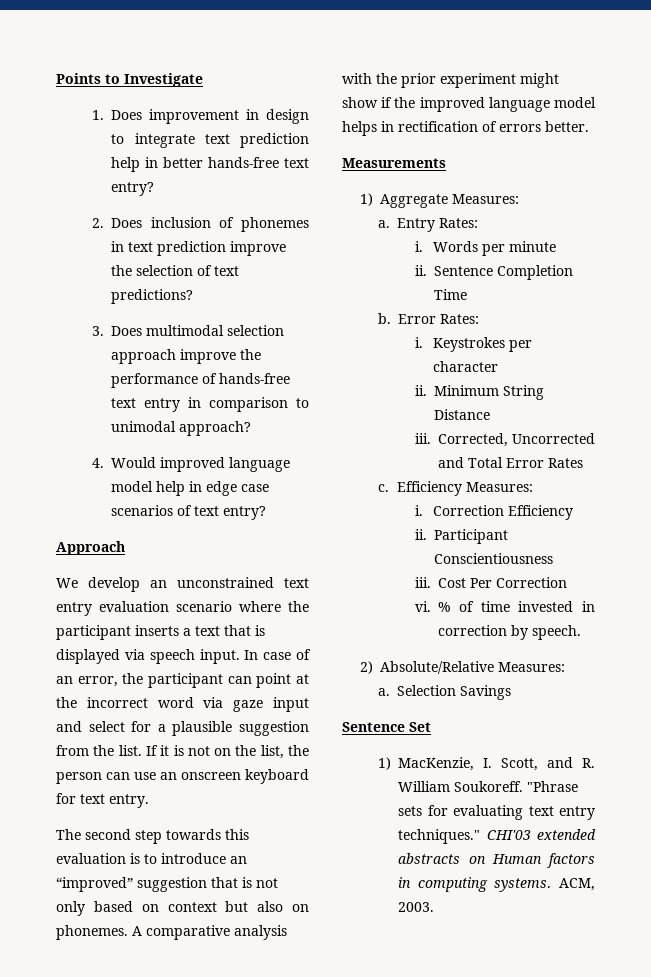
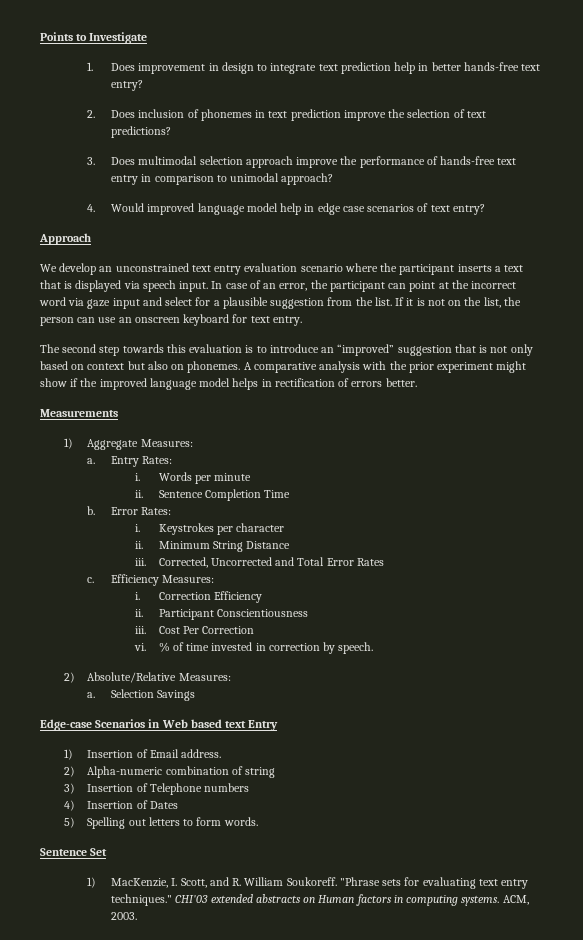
(512, 692) none -> [40,719,279,731] [63,749,222,760] [63,766,276,778] [63,783,250,795] [63,800,178,811] [63,817,258,829] // Edge-case Scenarios in Web based text Entry // 1) Insertion of Email address. // 2) Alpha-numeric combination of string // 3) Insertion of Telephone numbers // 4) Insertion of Dates // 5) Spelling out letters to form words.

